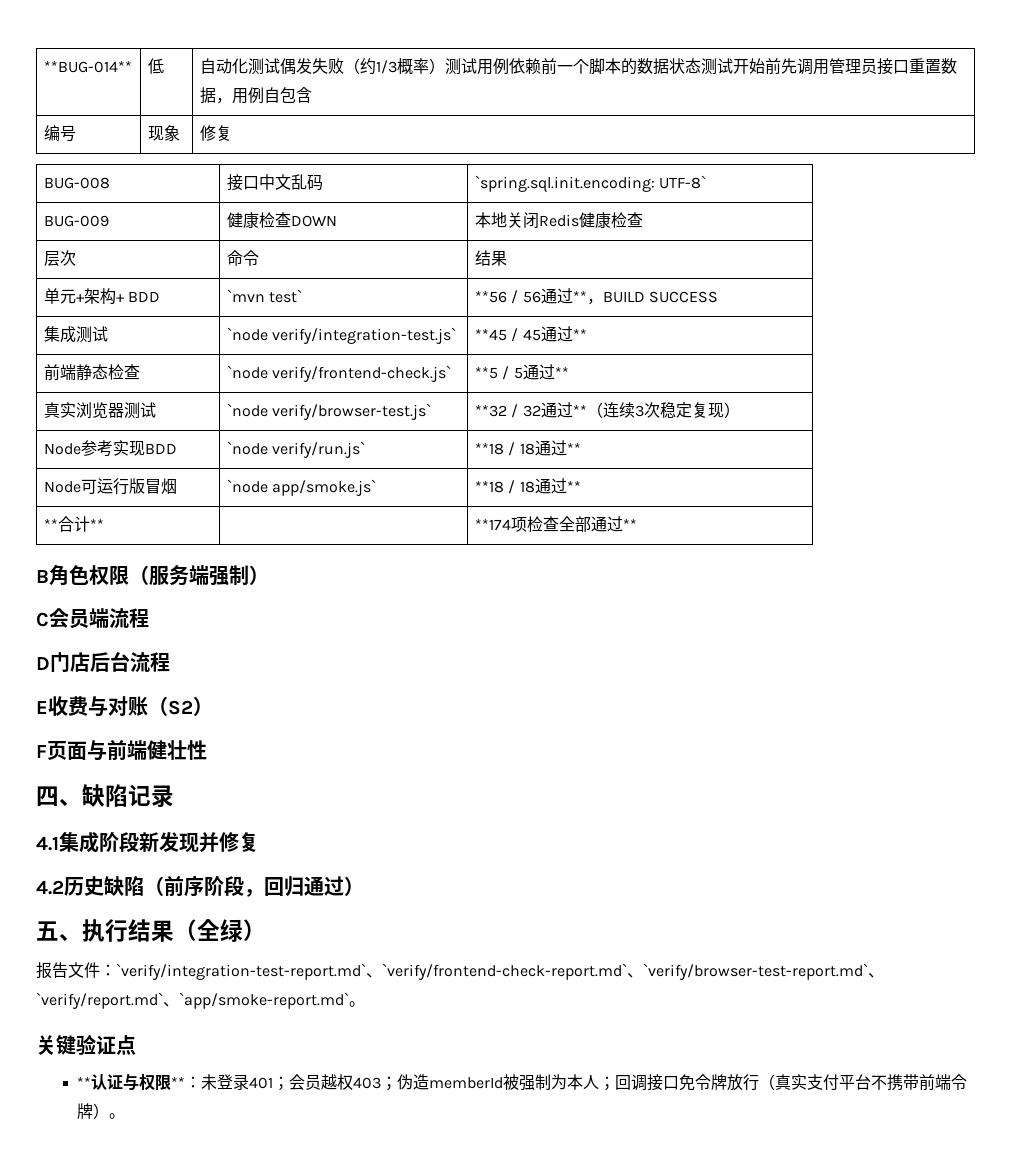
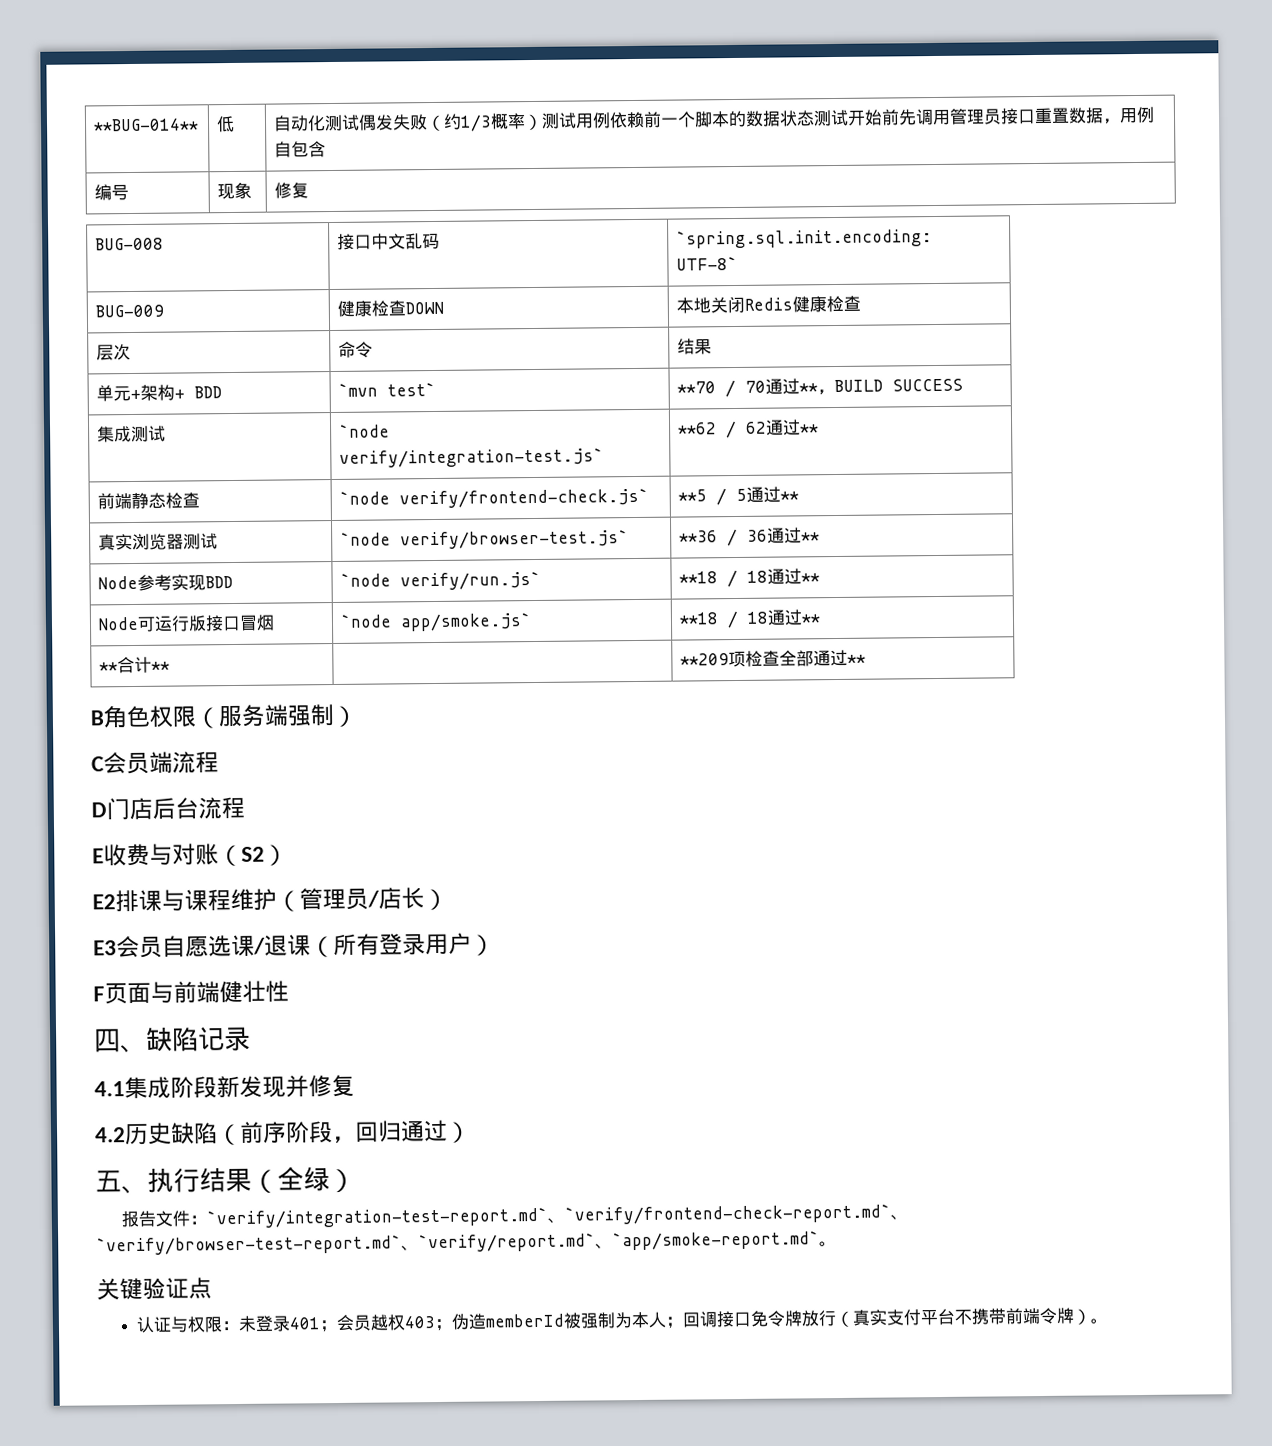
[474,290,541,304] **56 / 56 -> [677,379,767,398] **70 / 70
[474,328,541,342] **45 / 45 -> [678,420,768,439] **62 / 62
[474,402,740,418] **32 / 32通过**（连续3次稳定复现） -> [679,527,821,547] **36 / 36通过**
(145, 486) none -> [205,615,242,632] 接口
[474,519,511,530] **174 -> [680,653,730,666] **209
(213, 706) none -> [92,887,448,913] [93,932,495,959] // E2排课与课程维护（管理员/店长） // E3会员自愿选课/退课（所有登录用户）
[77,1077,92,1088] ** -> (212, 1288) none
[171,1077,186,1088] ** -> (223, 1324) none

